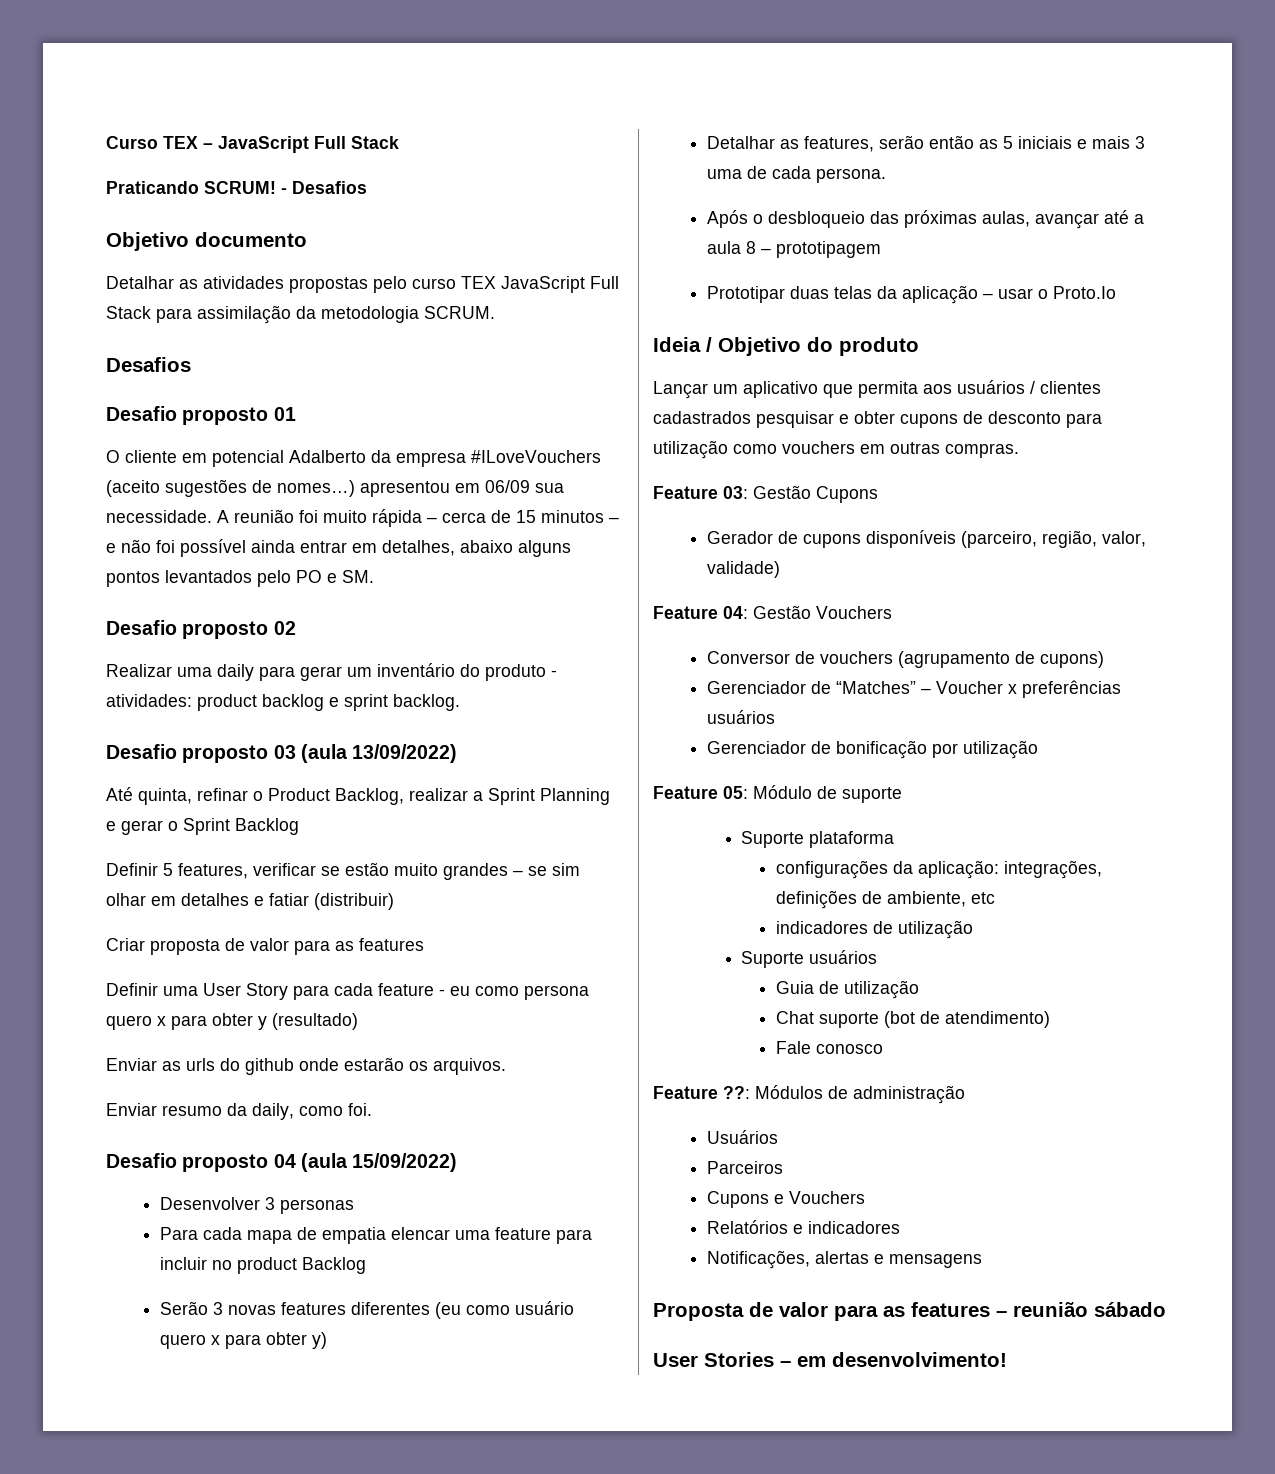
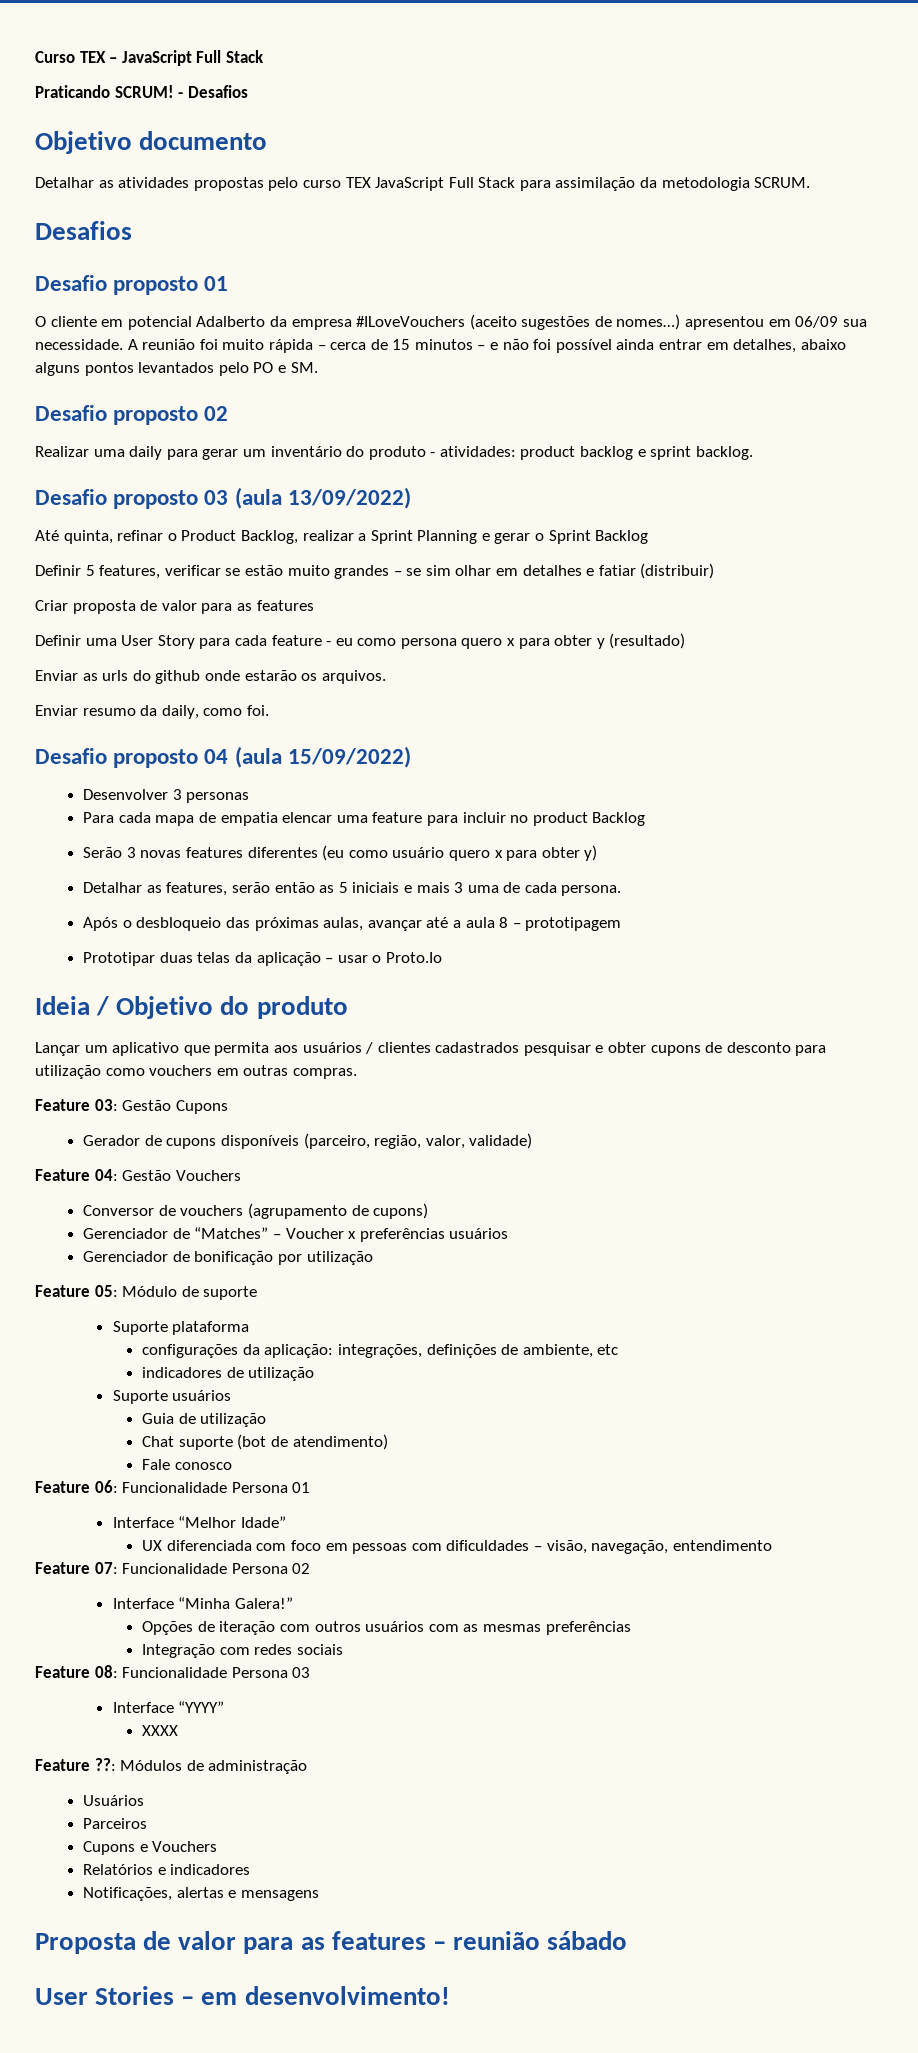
(883, 1049) none -> [35,1480,311,1493] [112,1516,286,1528] [142,1540,772,1554] [35,1562,311,1574] [112,1597,293,1609] [142,1621,631,1635] [142,1644,344,1658] [35,1665,311,1678] [112,1701,225,1713] [142,1725,179,1736] // Feature 06: Funcionalidade Persona 01 // Interface “Melhor Idade” // UX diferenciada com foco em pessoas com dificuldades – visão, navegação, entendimento // Feature 07: Funcionalidade Persona 02 // Interface “Minha Galera!” // Opções de iteração com outros usuários com as mesmas preferências // Integração com redes sociais // Feature 08: Funcionalidade Persona 03 // Interface “YYYY” // XXXX

